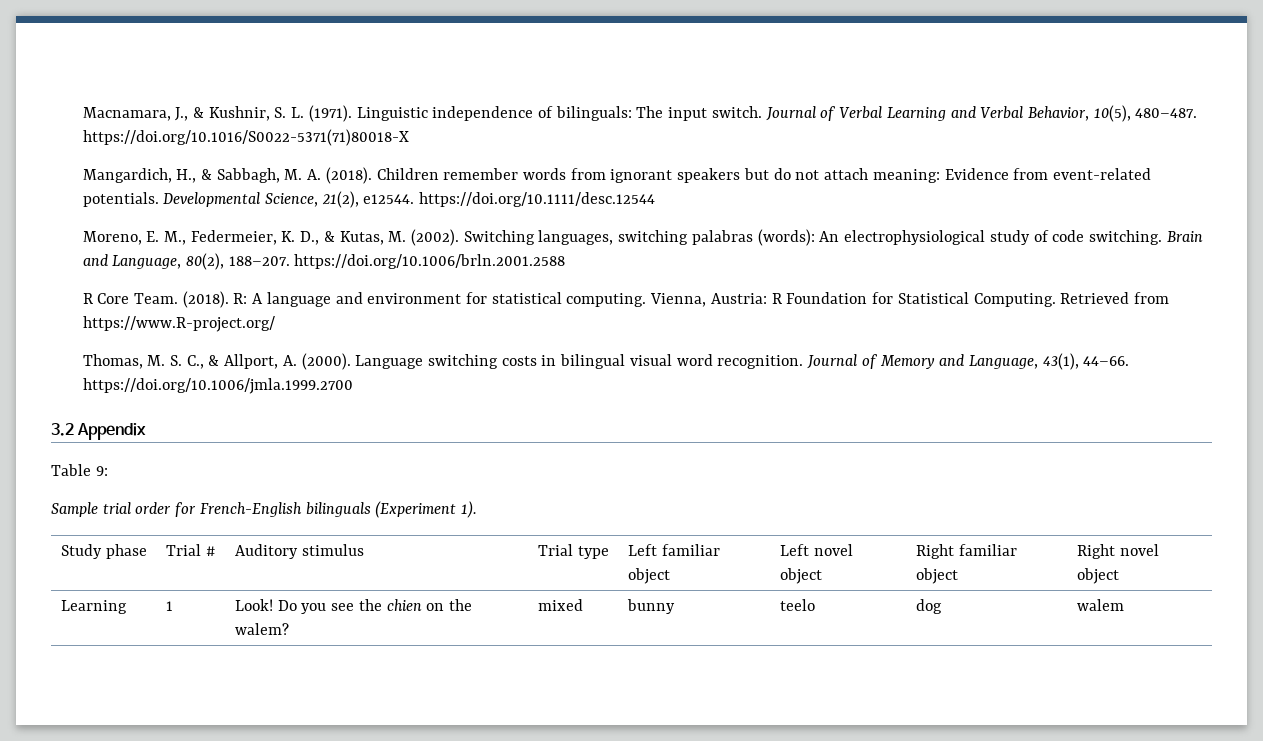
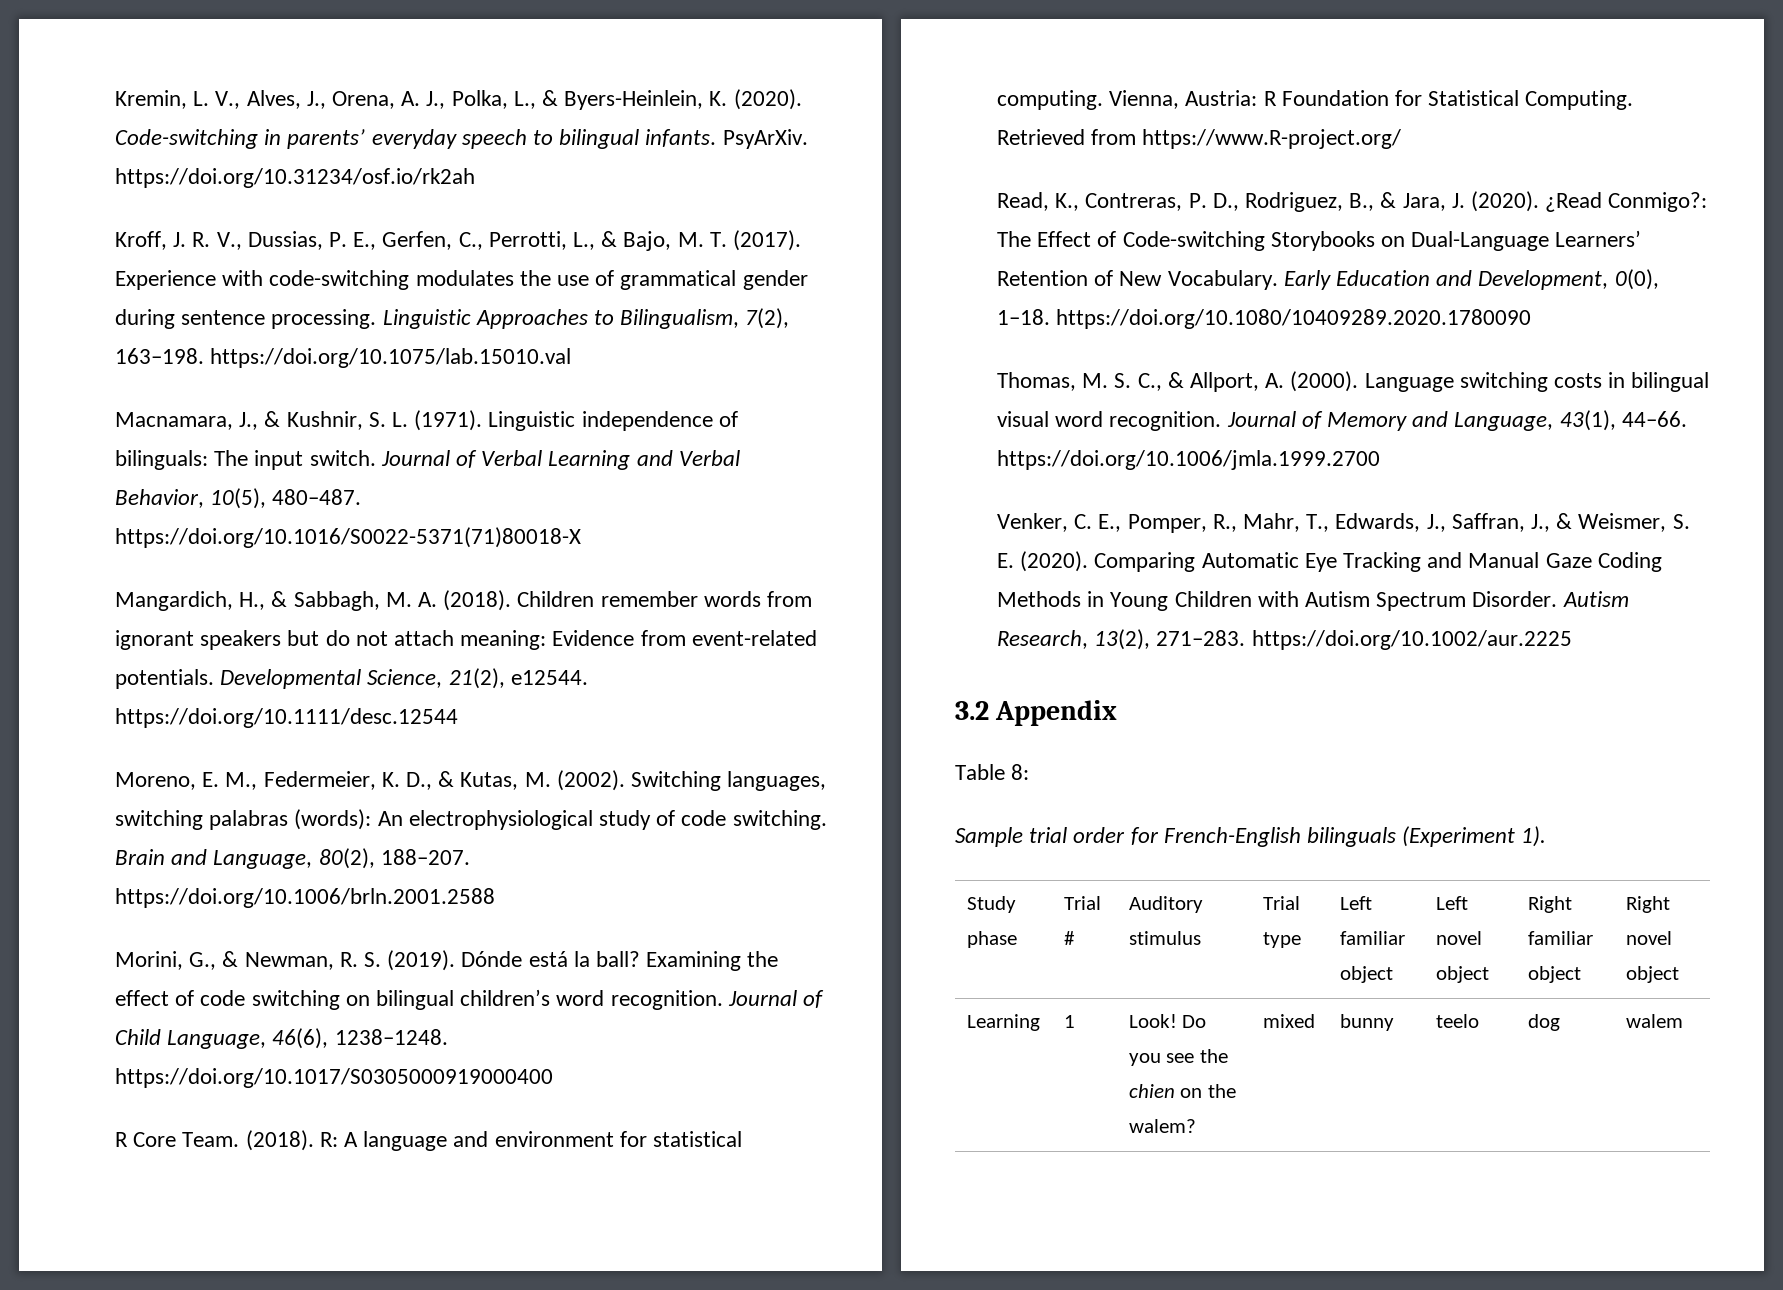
(82, 114) none -> [114,89,802,110] [114,129,808,149] [114,168,475,188] [114,230,802,251] [114,270,808,290] [114,308,790,329] [114,348,572,368] Kremin, L. V., Alves, J., Orena, A. J., Polka, L., & Byers-Heinlein, K. (2020). Code-switching in parents’ everyday speech to bilingual infants. PsyArXiv. https://doi.org/10.31234/osf.io/rk2ah // Kroff, J. R. V., Dussias, P. E., Gerfen, C., Perrotti, L., & Bajo, M. T. (2017). Experience with code-switching modulates the use of grammatical gender during sentence processing. Linguistic Approaches to Bilingualism, 7(2), 163–198. https://doi.org/10.1075/lab.15010.val //
(566, 261) none -> [114,950,779,971] [114,989,825,1010] [114,1028,448,1049] [114,1068,553,1088] // Morini, G., & Newman, R. S. (2019). Dónde está la ball? Examining the effect of code switching on bilingual children’s word recognition. Journal of Child Language, 46(6), 1238–1248. https://doi.org/10.1017/S0305000919000400
(275, 324) none -> [996,191,1708,212] [996,230,1642,251] [996,269,1659,290] [996,309,1532,329] // Read, K., Contreras, P. D., Rodriguez, B., & Jara, J. (2020). ¿Read Conmigo?: The Effect of Code-switching Storybooks on Dual-Language Learners’ Retention of New Vocabulary. Early Education and Development, 0(0), 1–18. https://doi.org/10.1080/10409289.2020.1780090
(353, 386) none -> [996,513,1690,533] [996,551,1662,572] [996,591,1629,611] [996,629,1572,650] // Venker, C. E., Pomper, R., Mahr, T., Edwards, J., Saffran, J., & Weismer, S. E. (2020). Comparing Automatic Eye Tracking and Manual Gaze Coding Methods in Young Children with Autism Spectrum Disorder. Autism Research, 13(2), 271–283. https://doi.org/10.1002/aur.2225
[95,466,108,476] 9: -> [1011,764,1030,780] 8:

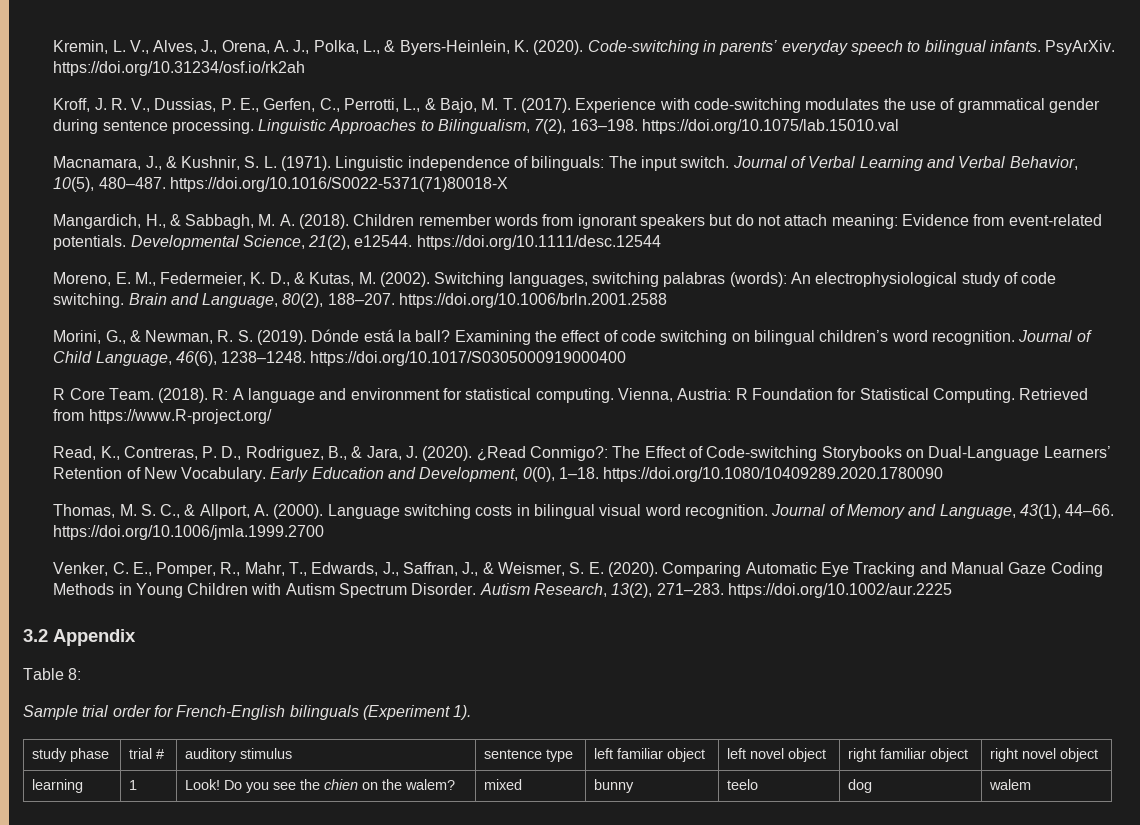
[966,896,1016,913] Study -> [32,748,68,762] study
[1063,896,1101,910] Trial -> [129,748,153,759] trial
[1128,896,1203,913] Auditory -> [185,748,238,762] auditory
[1262,896,1300,910] Trial -> [484,749,543,759] sentence
[1339,896,1372,910] [1339,931,1405,945] [1339,966,1393,983] [1435,896,1468,910] Left familiar object | Left -> [594,748,706,762] [727,748,747,759] left familiar object | left
[1527,896,1572,913] [1527,931,1593,945] [1527,966,1581,983] [1625,896,1670,913] Right familiar object | Right -> [848,748,969,762] [990,748,1019,762] right familiar object | right
[966,1014,1040,1031] Learning -> [32,779,84,793] learning

